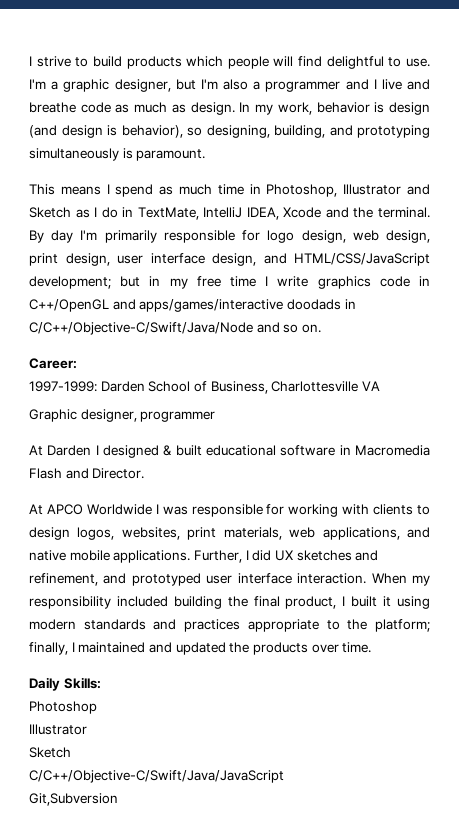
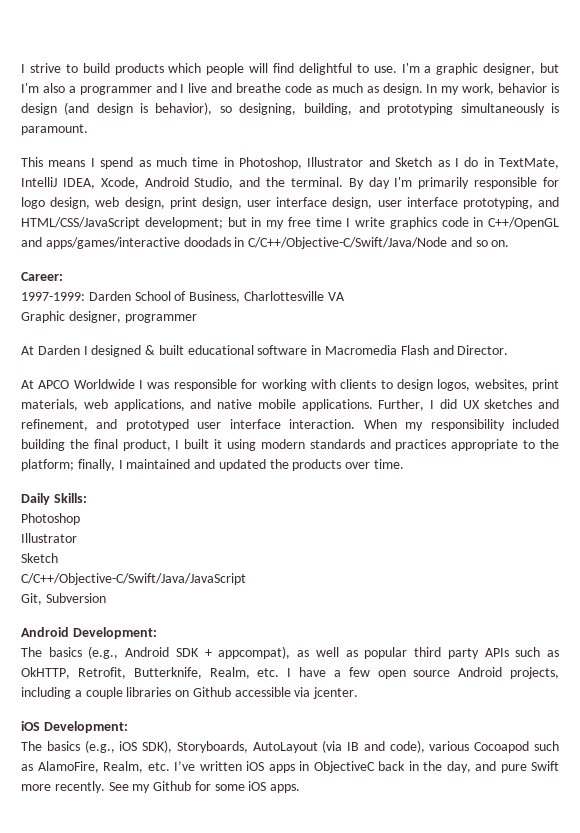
[283,207,322,218] Xcode -> [100,177,234,189] Xcode, Android Studio,
(256, 259) none -> [377,197,533,209] user interface prototyping,
[29,793,118,806] Git,Subversion -> [21,593,106,605] [21,627,157,639] [21,646,560,659] [21,667,559,679] [21,687,359,699] [21,721,128,733] [21,740,559,753] [21,761,559,773] [21,781,301,793] Git, Subversion // Android Development: // The basics (e.g., Android SDK + appcompat), as well as popular third party APIs such as OkHTTP, Retrofit, Butterknife, Realm, etc. I have a few open source Android projects, including a couple libraries on Github accessible via jcenter. // iOS Development: // The basics (e.g., iOS SDK), Storyboards, AutoLayout (via IB and code), various Cocoapod such as AlamoFire, Realm, etc. I’ve written iOS apps in ObjectiveC back in the day, and pure Swift more recently. See my Github for some iOS apps.

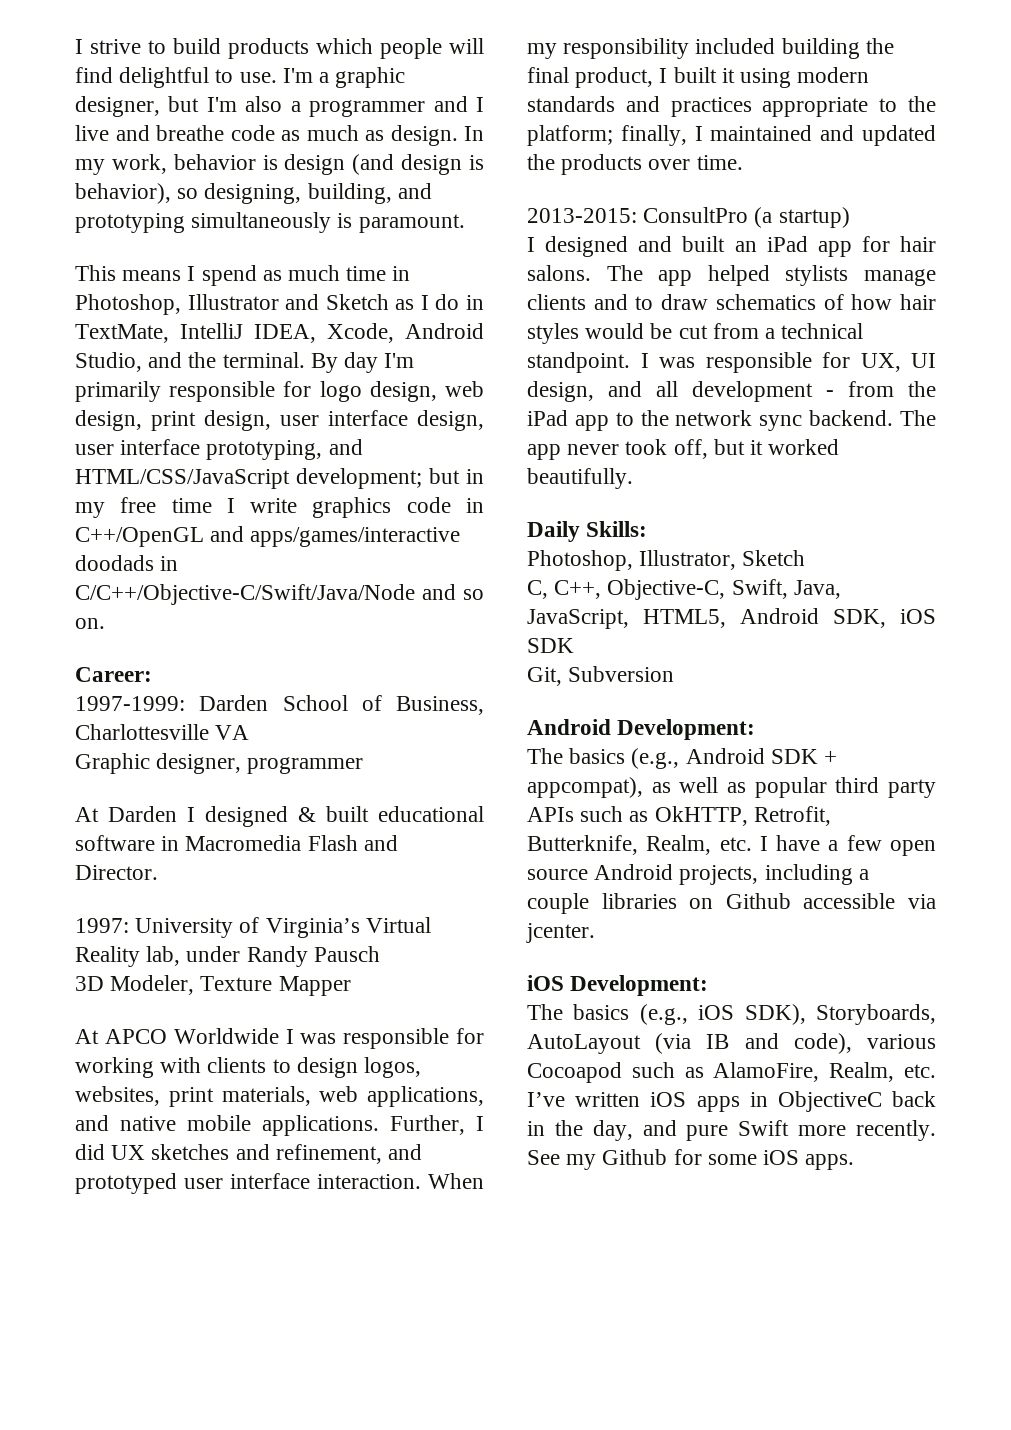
(509, 350) none -> [75,917,431,938] [75,946,380,967] [75,975,351,996] // 1997: University of Virginia’s Virtual Reality lab, under Randy Pausch // 3D Modeler, Texture Mapper
(405, 464) none -> [527,207,850,228] [527,236,936,257] [527,265,936,286] [527,294,936,310] [527,323,864,344] [527,352,936,373] [527,381,936,402] [527,410,936,431] [527,439,840,460] [527,468,633,489] // 2013-2015: ConsultPro (a startup) // I designed and built an iPad app for hair salons. The app helped stylists manage clients and to draw schematics of how hair styles would be cut from a technical standpoint. I was responsible for UX, UI design, and all development - from the iPad app to the network sync backend. The app never took off, but it worked beautifully.
[21,513,80,525] [21,533,77,543] Photoshop // Illustrator // -> [527,550,737,571] Photoshop, Illustrator,
[21,573,246,585] C/C++/Objective-C/Swift/Java/JavaScript -> [527,579,841,600] [527,608,936,629] [527,638,574,653] C, C++, Objective-C, Swift, Java, JavaScript, HTML5, Android SDK, iOS SDK

